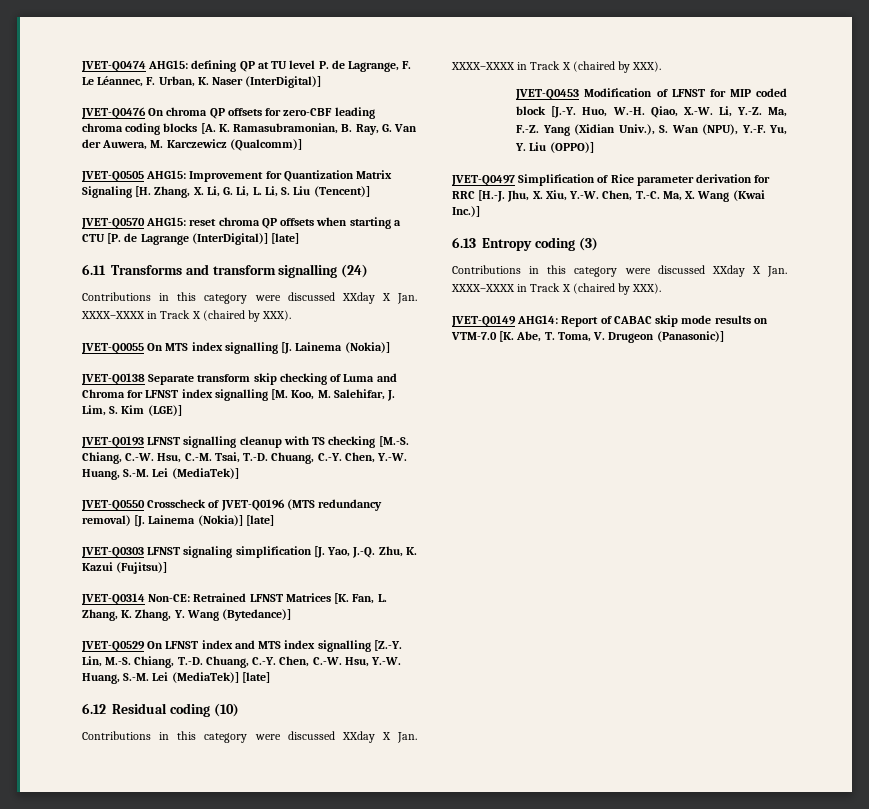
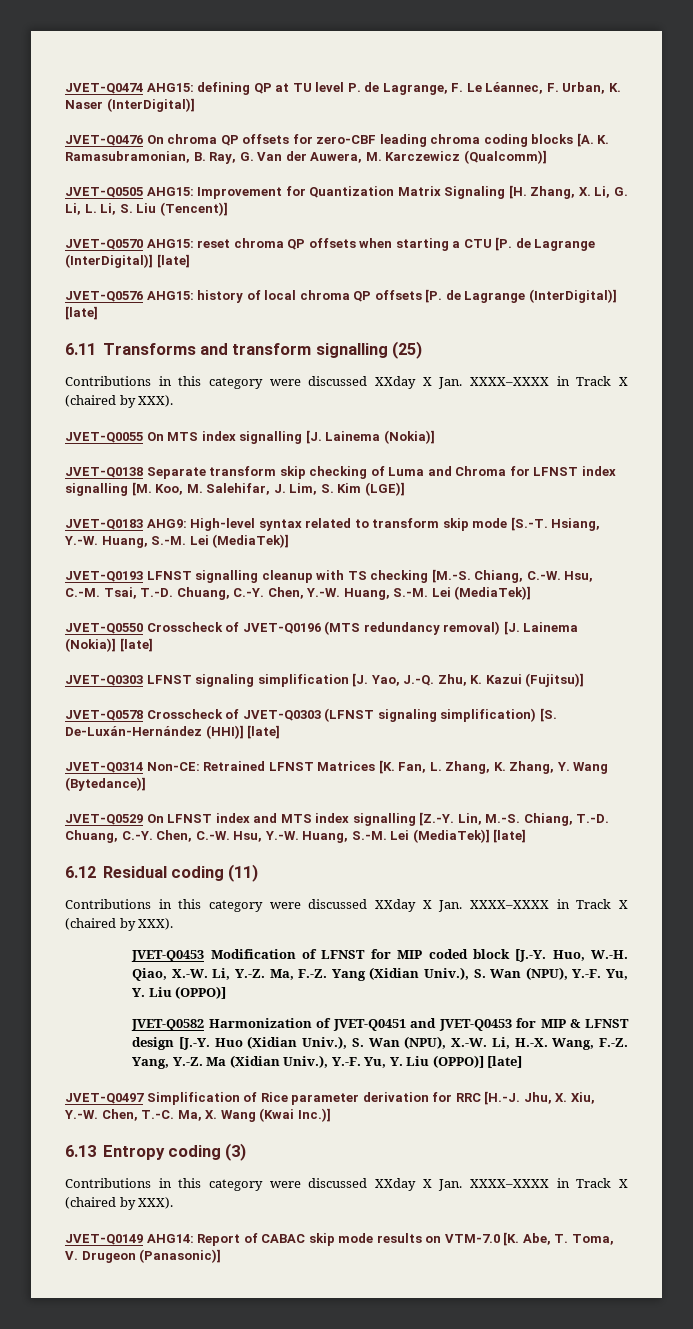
(300, 238) none -> [65,289,617,303] [65,306,98,320] // JVET-Q0576 AHG15: history of local chroma QP offsets [P. de Lagrange (InterDigital)] [late]
[341,264,369,278] (24) -> [392,341,423,359] (25)
(182, 410) none -> [65,517,601,531] [64,534,290,548] // JVET-Q0183 AHG9: High-level syntax related to transform skip mode [S.-T. Hsiang, Y.-W. Huang, S.-M. Lei (MediaTek)]
(168, 568) none -> [65,708,557,722] [65,725,281,739] // JVET-Q0578 Crosscheck of JVET-Q0303 (LFNST signaling simplification) [S. De-Luxán-Hernández (HHI)] [late]
[213,703,239,717] (10) -> [228,864,259,882] (11)
(594, 147) none -> [131,1018,629,1031] [132,1036,628,1050] [132,1055,523,1069] // JVET-Q0582 Harmonization of JVET-Q0451 and JVET-Q0453 for MIP & LFNST design [J.-Y. Huo (Xidian Univ.), S. Wan (NPU), X.-W. Li, H.-X. Wang, F.-Z. Yang, Y.-Z. Ma (Xidian Univ.), Y.-F. Yu, Y. Liu (OPPO)] [late]

